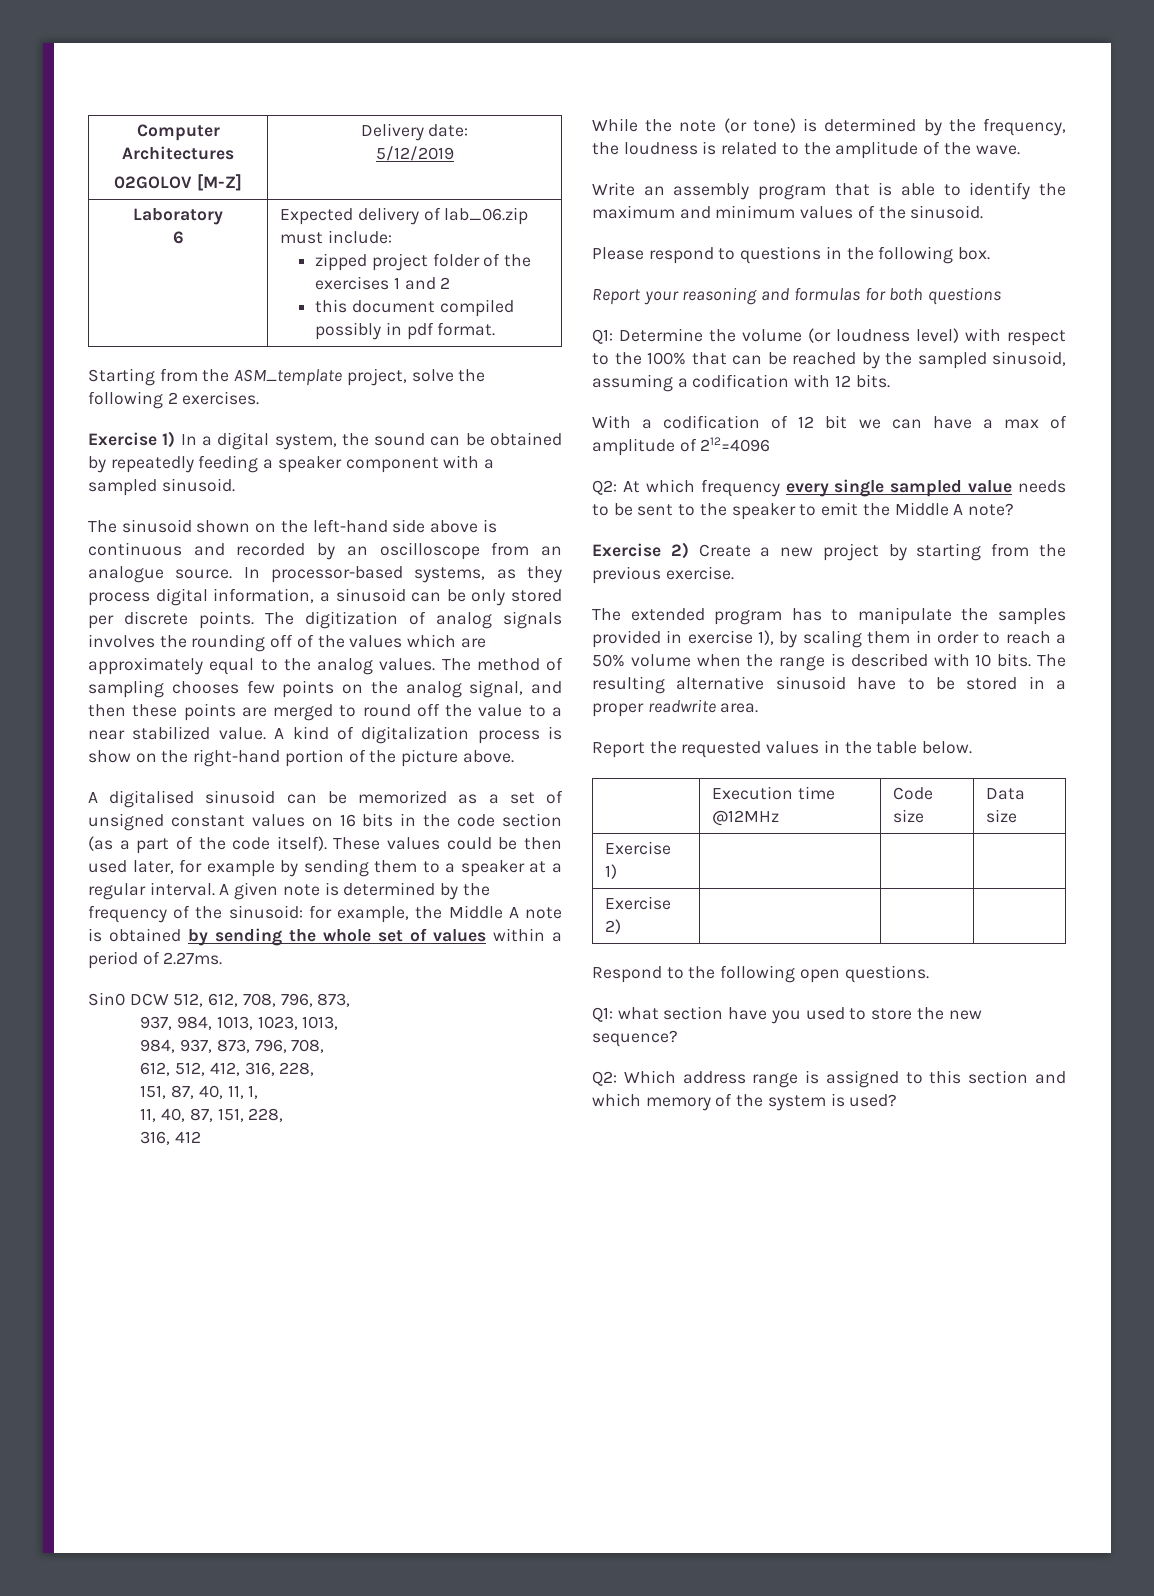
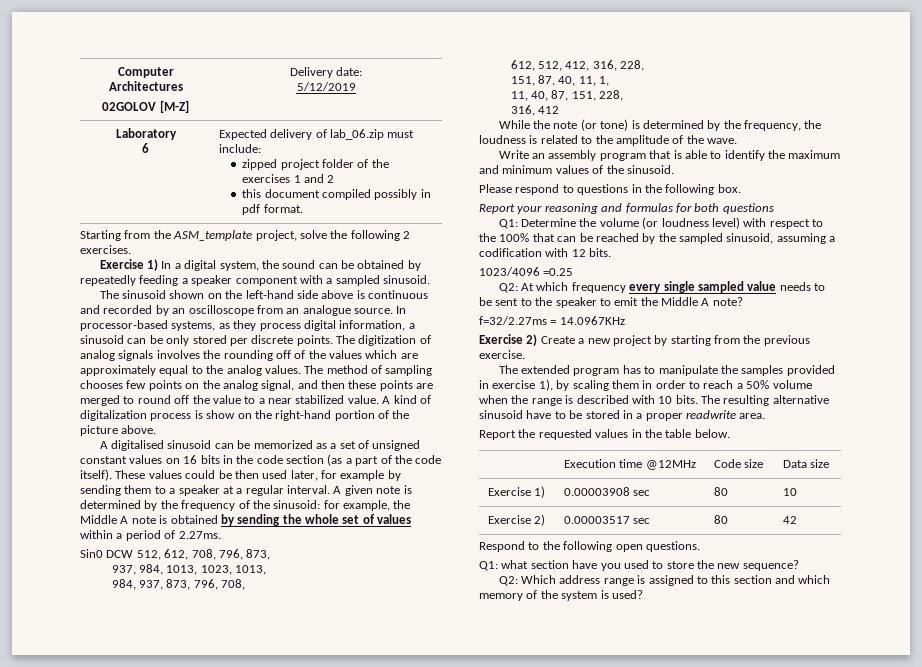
[592,415,1067,429] [592,437,771,456] With a codification of 12 bit we can have a max of amplitude of 212=4096 -> [479,267,574,276] 1023/4096 =0.25
(1014, 509) none -> [479,316,625,325] // f=32/2.27ms = 14.0967KHz
[605,896,672,910] [605,919,622,934] | | // Exercise 2) | | | -> [563,487,651,496] [713,487,728,496] [782,488,797,496] [487,514,546,526] [563,516,651,524] [713,515,728,524] [782,516,797,524] 0.00003908 sec | 80 | 10 // Exercise 2) | 0.00003517 sec | 80 | 42

